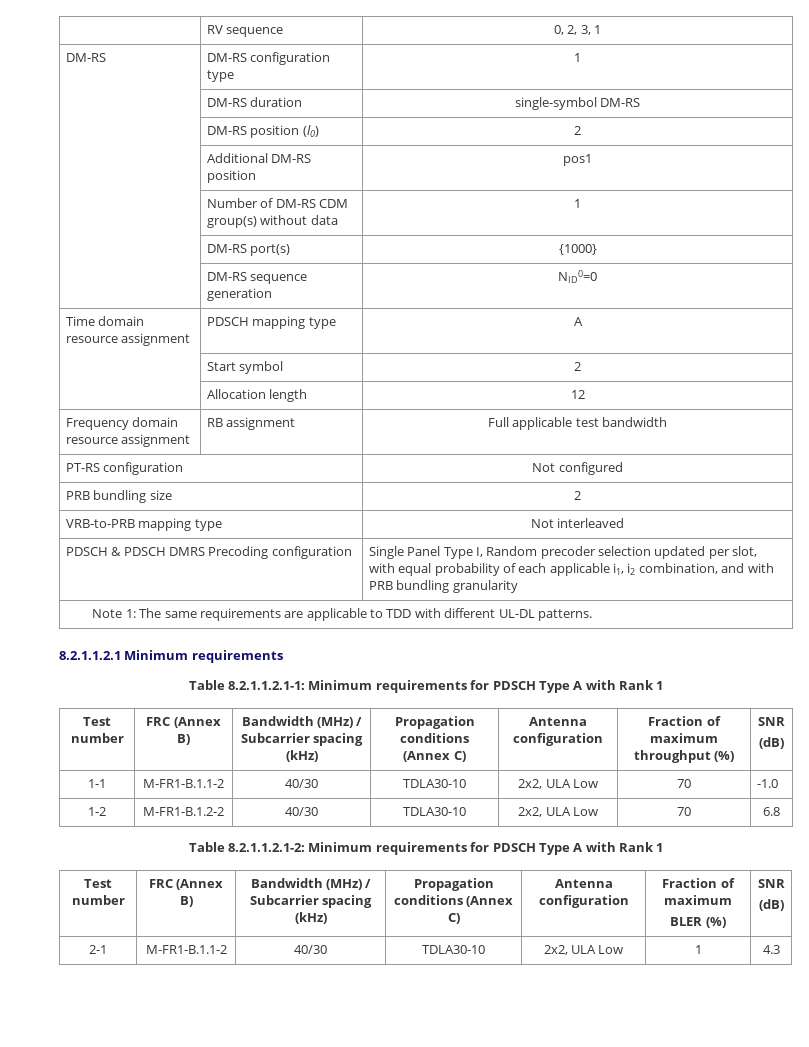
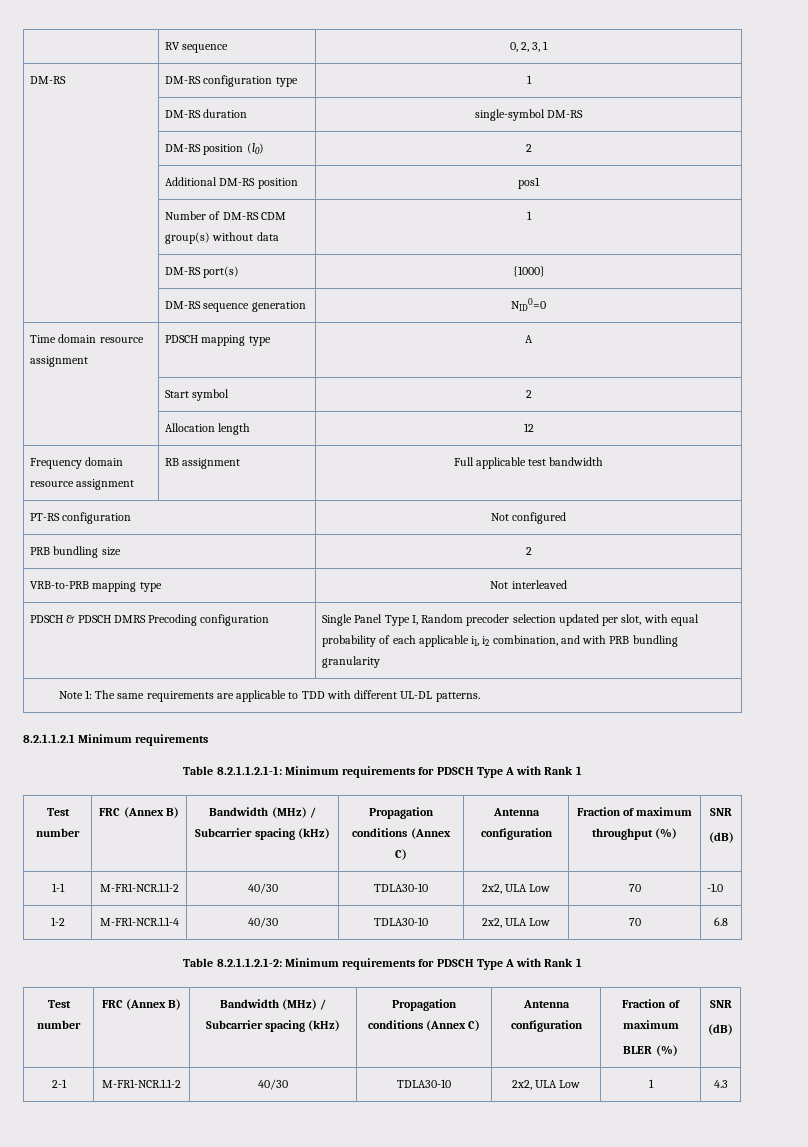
[143,779,224,788] M-FR1-B.1.1-2 -> [99,883,179,892] M-FR1-NCR.1.1-2
[143,807,224,816] M-FR1-B.1.2-2 -> [99,917,179,926] M-FR1-NCR.1.1-4
[145,945,227,954] M-FR1-B.1.1-2 -> [102,1079,181,1088] M-FR1-NCR.1.1-2

